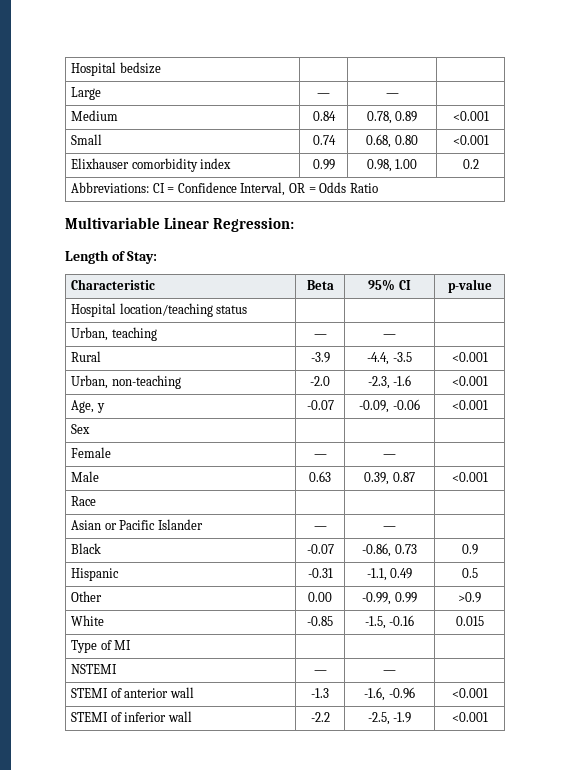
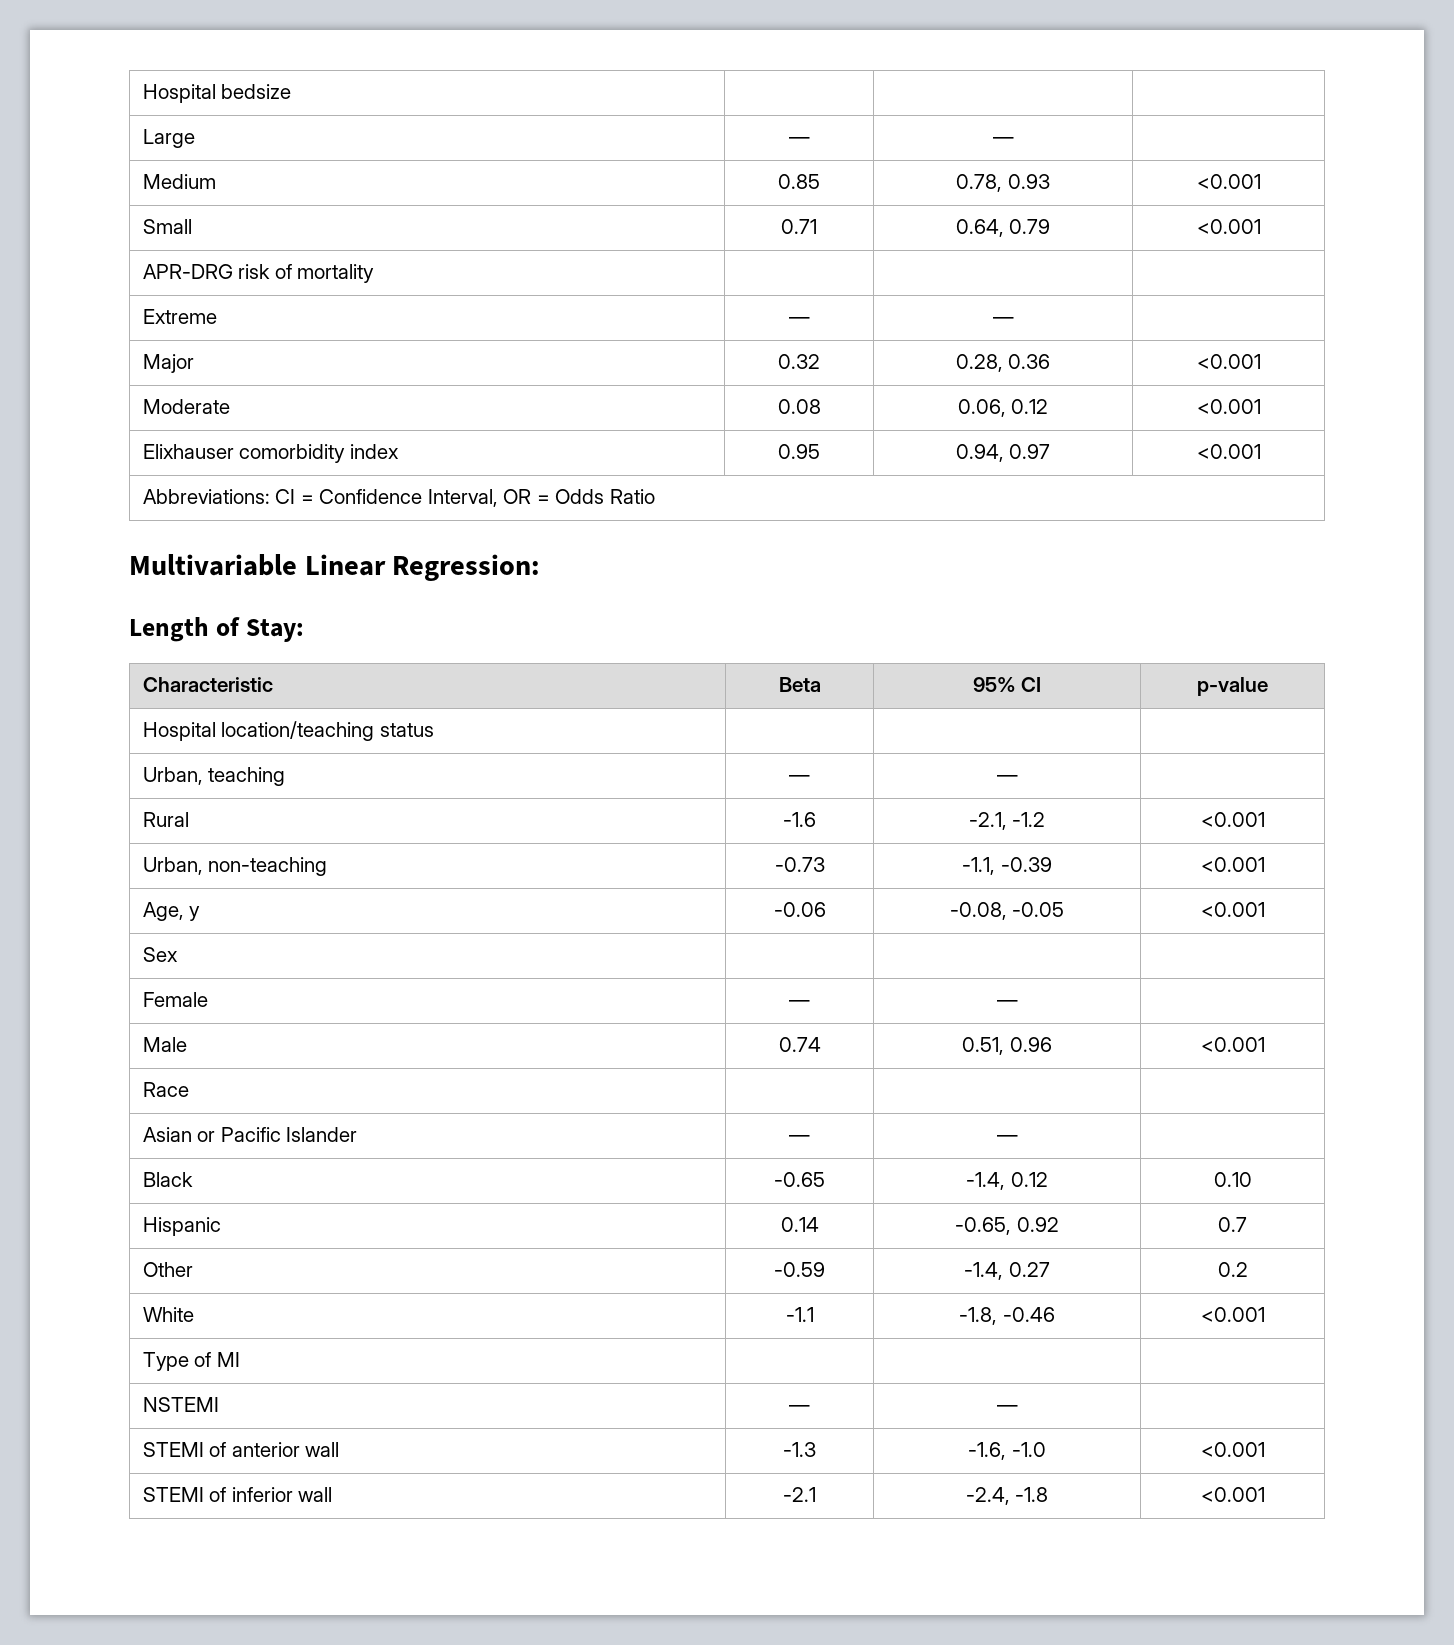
[312,111,336,121] 0.84 -> [778,174,820,189] 0.85
[395,111,418,122] 0.89 -> [1007,174,1050,189] 0.93
[312,135,336,145] [366,134,418,148] 0.74 | 0.68, 0.80 -> [781,219,817,234] [955,219,1051,237] [1196,219,1261,234] [142,264,375,283] [142,309,217,324] [788,317,810,324] [992,317,1014,324] [142,354,194,373] [778,354,820,369] [955,354,1051,372] [1196,354,1261,369] [142,399,230,414] [777,399,821,414] [957,399,1049,417] 0.71 | 0.64, 0.79 | <0.001 // APR-DRG risk of mortality | | | // Extreme | — | — | // Major | 0.32 | 0.28, 0.36 | <0.001 // Moderate | 0.08 | 0.06, 0.12
[312,159,335,170] [366,159,418,172] [462,159,479,169] 0.99 | 0.98, 1.00 | 0.2 -> [778,444,820,459] [955,444,1051,462] [1196,444,1261,459] 0.95 | 0.94, 0.97 | <0.001
[310,352,330,363] [367,352,412,365] -3.9 | -4.4, -3.5 -> [783,812,816,827] [968,812,1046,830] -1.6 | -2.1, -1.2
[310,376,330,386] [367,375,412,389] -2.0 | -2.3, -1.6 -> [774,857,825,872] [962,857,1052,875] -0.73 | -1.1, -0.39
[306,400,334,410] [359,399,420,413] -0.07 | -0.09, -0.06 -> [773,902,826,917] [949,902,1065,920] -0.06 | -0.08, -0.05
[309,471,331,482] [364,472,415,485] 0.63 | 0.39, 0.87 -> [778,1037,821,1052] [962,1037,1052,1055] 0.74 | 0.51, 0.96
[306,544,334,554] [362,543,417,557] [461,544,478,555] [71,568,120,581] [307,568,333,578] [366,568,413,581] [461,568,478,578] [71,591,103,602] [308,592,332,602] [362,592,417,605] [458,592,481,603] [71,615,105,626] [307,616,333,626] [364,615,415,629] [455,616,484,626] -0.07 | -0.86, 0.73 | 0.9 // Hispanic | -0.31 | -1.1, 0.49 | 0.5 // Other | 0.00 | -0.99, 0.99 | >0.9 // White | -0.85 | -1.5, -0.16 | 0.015 -> [774,1172,825,1187] [966,1172,1048,1190] [1213,1172,1252,1187] [142,1217,221,1236] [780,1217,819,1232] [955,1217,1059,1235] [1218,1217,1247,1232] [142,1262,193,1277] [774,1262,825,1277] [964,1262,1050,1280] [1217,1262,1248,1277] [142,1307,194,1322] [785,1307,814,1322] [959,1307,1055,1325] [1200,1307,1265,1322] -0.65 | -1.4, 0.12 | 0.10 // Hispanic | 0.14 | -0.65, 0.92 | 0.7 // Other | -0.59 | -1.4, 0.27 | 0.2 // White | -1.1 | -1.8, -0.46 | <0.001
[388,687,415,699] -0.96 -> [1011,1442,1046,1457] -1.0
[310,712,330,722] [367,712,412,725] -2.2 | -2.5, -1.9 -> [783,1487,816,1502] [965,1487,1049,1505] -2.1 | -2.4, -1.8

